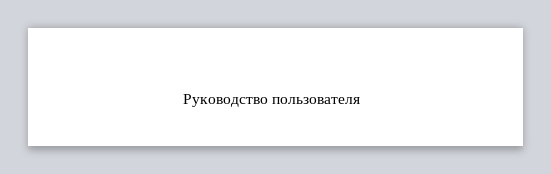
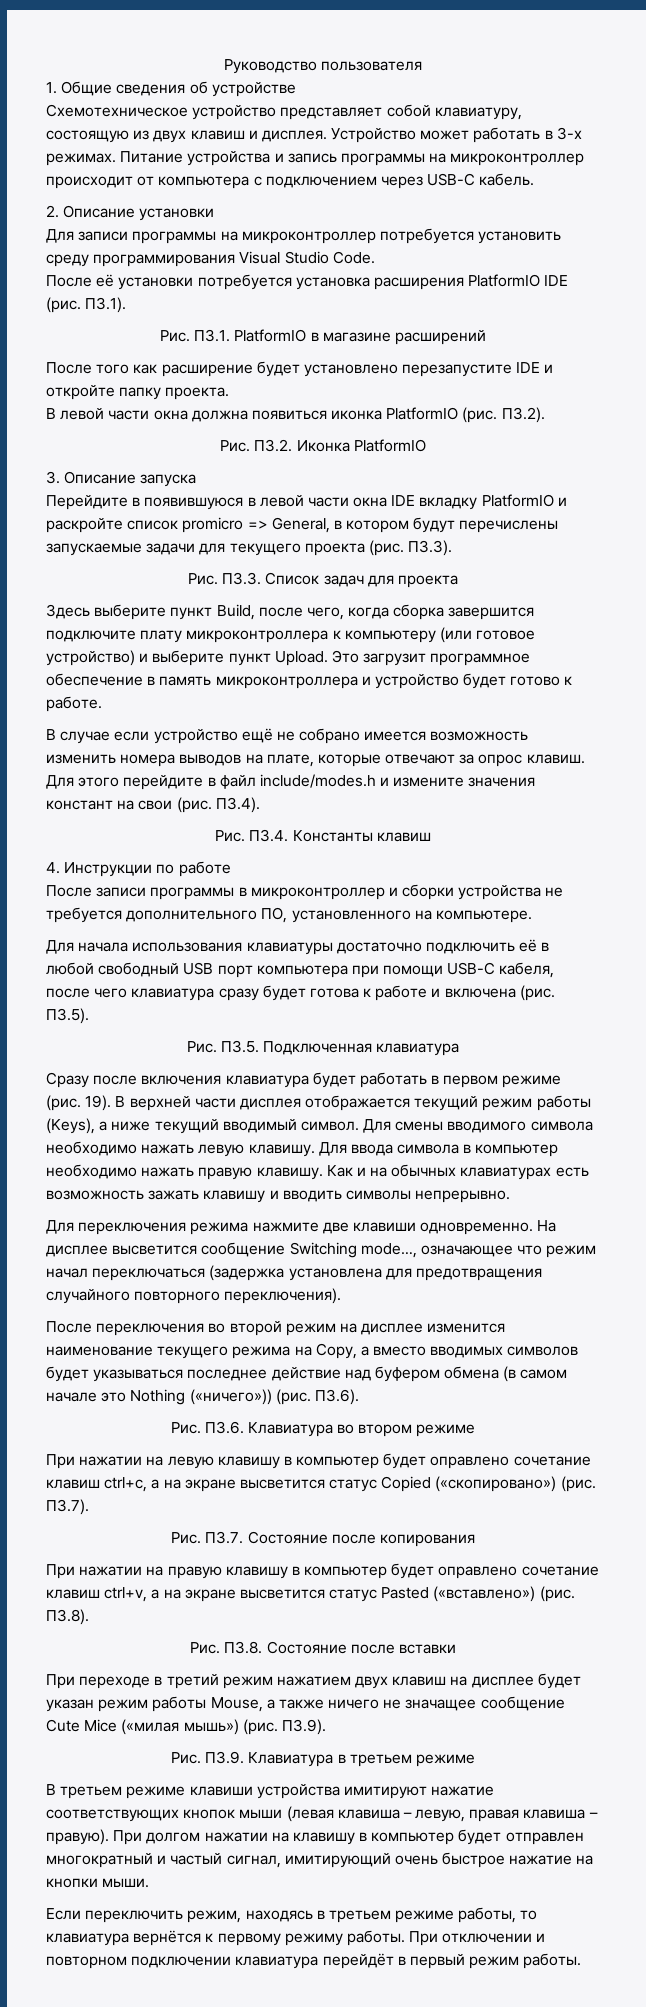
(361, 100) none -> [46,81,296,97] [46,104,522,120] [46,127,582,143] [46,151,585,166] [46,173,535,189] [46,205,215,221] [46,228,562,244] [46,251,375,267] [46,274,569,290] [46,297,127,313] [160,329,486,345] [46,361,554,377] [46,385,230,400] [46,407,545,423] [220,439,426,452] [46,471,197,487] [46,494,567,510] [46,517,559,533] [46,540,453,556] [188,572,458,588] [46,604,535,620] [46,627,536,643] [46,650,531,666] [46,673,573,689] [46,696,102,712] [46,728,529,744] [46,754,585,767] [46,774,536,790] [46,797,260,813] [215,829,431,842] [46,861,231,877] [46,884,564,900] [46,907,532,923] [46,939,550,955] [46,962,555,978] [46,985,555,1001] [46,1008,89,1024] [186,1040,460,1056] [46,1072,562,1088] [46,1095,591,1111] [46,1118,593,1134] [46,1141,559,1157] [46,1164,589,1180] [46,1190,511,1203] [46,1220,557,1235] [46,1242,597,1258] [46,1265,542,1281] [46,1288,342,1304] [46,1321,506,1336] [46,1343,579,1359] [46,1366,568,1382] [46,1389,359,1405] [170,1421,476,1437] [46,1453,591,1469] [46,1476,596,1492] [46,1499,89,1515] [171,1531,475,1547] [46,1563,599,1579] [46,1586,575,1602] [46,1609,89,1625] [190,1641,456,1654] [46,1673,581,1689] [46,1696,565,1712] [46,1719,326,1735] [171,1751,475,1767] [46,1784,495,1799] [46,1806,598,1822] [46,1829,584,1845] [46,1852,594,1868] [46,1878,150,1888] [46,1907,538,1923] [46,1930,546,1946] [46,1953,582,1969] // 1. Общие сведения об устройстве // Схемотехническое устройство представляет собой клавиатуру, состоящую из двух клавиш и дисплея. Устройство может работать в 3-х режимах. Питание устройства и запись программы на микроконтроллер происходит от компьютера с подключением через USB-C кабель. // 2. Описание установки // Для записи программы на микроконтроллер потребуется установить среду программирования Visual Studio Code. // После её установки потребуется установка расширения PlatformIO IDE (рис. П3.1). // Рис. П3.1. PlatformIO в магазине расширений // После того как расширение будет установлено перезапустите IDE и откройте папку проекта. // В левой части окна должна появиться иконка PlatformIO (рис. П3.2). // Рис. П3.2. Иконка PlatformIO // 3. Описание запуска // Перейдите в появившуюся в левой части окна IDE вкладку PlatformIO и раскройте список promicro => General, в котором будут перечислены запускаемые задачи для текущего проекта (рис. П3.3). // Рис. П3.3. Список задач для проекта // Здесь выберите пункт Build, после чего, когда сборка завершится подключите плату микроконтроллера к компьютеру (или готовое устройство) и выберите пункт Upload. Это загрузит программное обеспечение в память микроконтроллера и устройство будет готово к работе. // В случае если устройство ещё не собрано имеется возможность изменить номера выводов на плате, которые отвечают за опрос клавиш. Для этого перейдите в файл include/modes.h и измените значения констант на свои (рис. П3.4). // Рис. П3.4. Константы клавиш // 4. Инструкции по работе // После записи программы в микроконтроллер и сборки устройства не требуется дополнительного ПО, установленного на компьютере. // Для начала использования клавиатуры достаточно подключить её в любой свободный USB порт компьютера при помощи USB-C кабеля, после чего клавиатура сразу будет готова к работе и включена (рис. П3.5). // Рис. П3.5. Подключенная клавиатура // Сразу после включения клавиатура будет работать в первом режиме (рис. 19). В верхней части дисплея отображается текущий режим работы (Keys), а ниже текущий вводимый символ. Для смены вводимого символа необходимо нажать левую клавишу. Для ввода символа в компьютер необходимо нажать правую клавишу. Как и на обычных клавиатурах есть возможность зажать клавишу и вводить символы непрерывно. // Для переключения режима нажмите две клавиши одновременно. На дисплее высветится сообщение Switching mode…, означающее что режим начал переключаться (задержка установлена для предотвращения случайного повторного переключения). // После переключения во второй режим на дисплее изменится наименование текущего режима на Copy, а вместо вводимых символов будет указываться последнее действие над буфером обмена (в самом начале это Nothing («ничего»)) (рис. П3.6). // Рис. П3.6. Клавиатура во втором режиме // При нажатии на левую клавишу в компьютер будет оправлено сочетание клавиш ctrl+c, а на экране высветится статус Copied («скопировано») (рис. П3.7). // Рис. П3.7. Состояние после копирования // При нажатии на правую клавишу в компьютер будет оправлено сочетание клавиш ctrl+v, а на экране высветится статус Pasted («вставлено») (рис. П3.8). // Рис. П3.8. Состояние после вставки // При переходе в третий режим нажатием двух клавиш на дисплее будет указан режим работы Mouse, а также ничего не значащее сообщение Cute Mice («милая мышь») (рис. П3.9). // Рис. П3.9. Клавиатура в третьем режиме // В третьем режиме клавиши устройства имитируют нажатие соответствующих кнопок мыши (левая клавиша – левую, правая клавиша – правую). При долгом нажатии на клавишу в компьютер будет отправлен многократный и частый сигнал, имитирующий очень быстрое нажатие на кнопки мыши. // Если переключить режим, находясь в третьем режиме работы, то клавиатура вернётся к первому режиму работы. При отключении и повторном подключении клавиатура перейдёт в первый режим работы.

